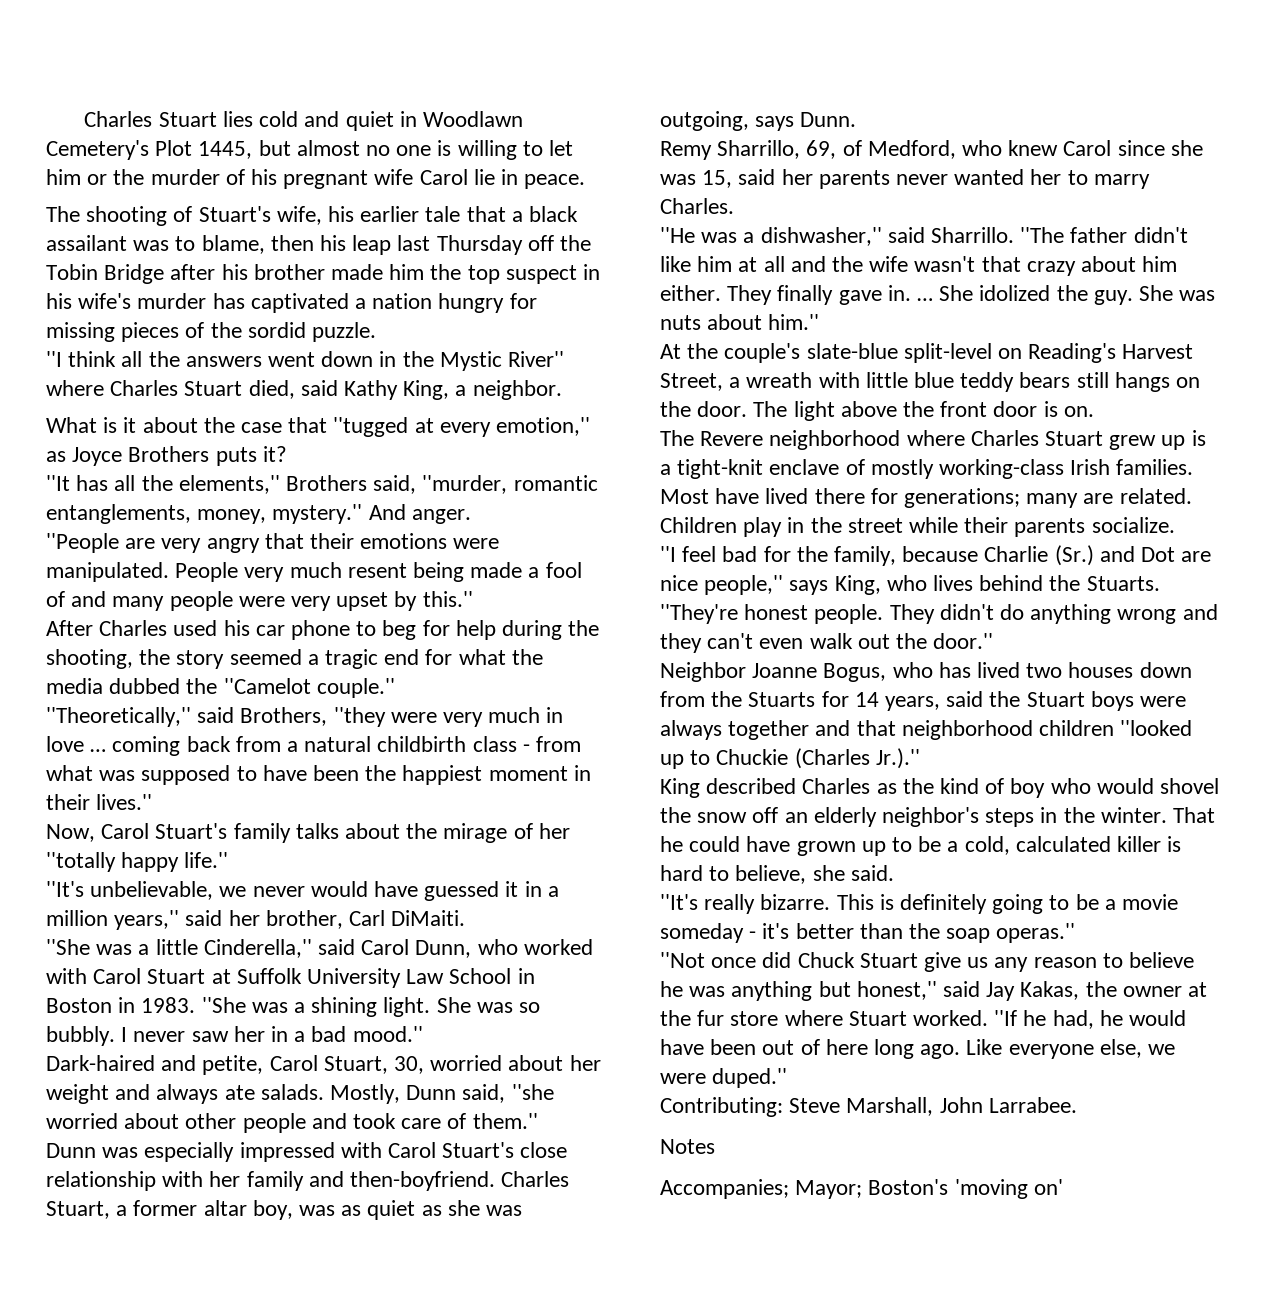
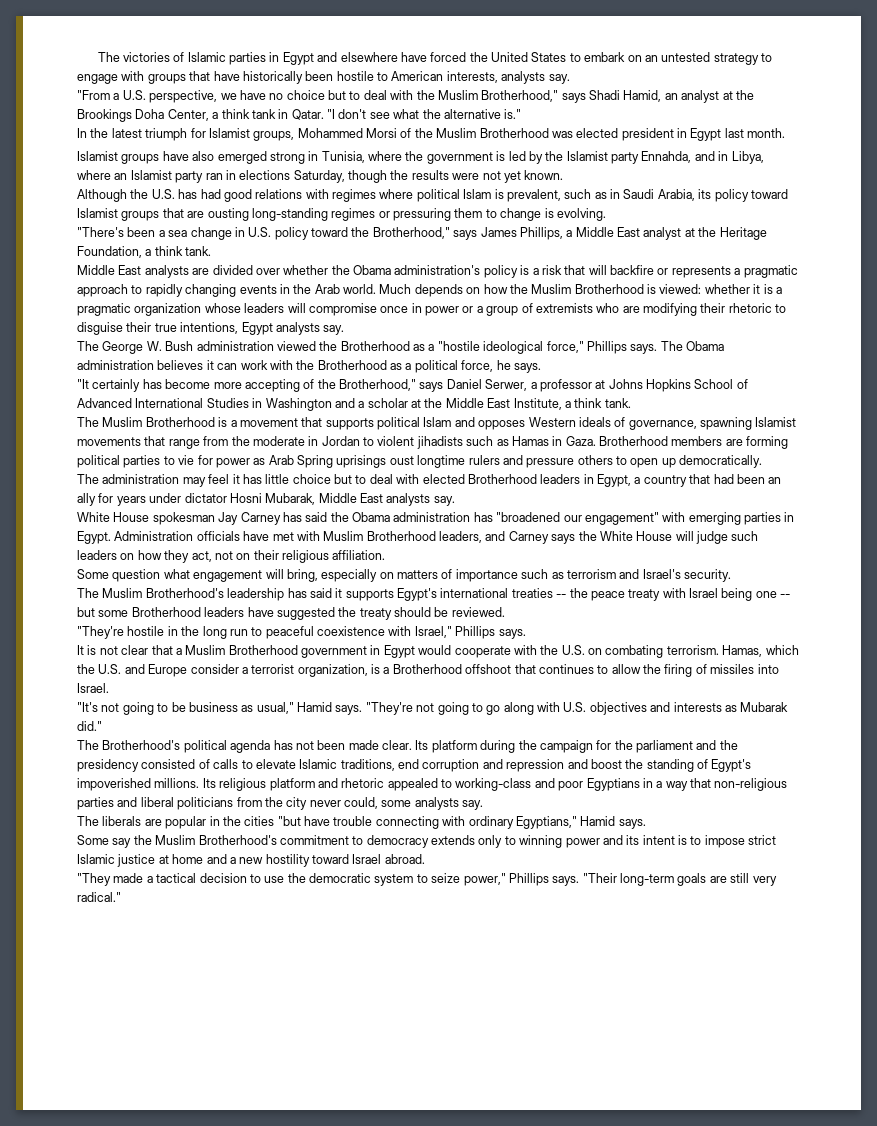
[84,111,523,131] [46,140,574,160] [46,169,586,189] [46,206,579,226] [46,235,592,255] [46,264,601,284] [46,293,537,313] [46,322,377,342] [46,351,565,371] [46,380,562,400] [46,417,591,437] [46,446,287,466] [46,475,598,494] [46,504,471,524] [46,533,500,553] [46,562,582,582] [46,591,473,611] [46,620,600,640] [46,649,543,669] [46,678,395,698] [46,707,564,727] [46,736,582,756] [46,765,591,785] [46,794,153,810] [46,823,570,843] [46,852,229,872] [46,881,559,901] [46,910,466,930] [46,939,593,958] [46,968,535,988] [46,997,541,1017] [46,1026,423,1046] [46,1055,601,1075] [46,1084,554,1104] [46,1113,538,1133] [46,1142,568,1162] [46,1171,570,1191] [46,1200,523,1220] [660,111,857,131] [660,140,1203,160] [660,169,1150,189] [660,198,734,214] [660,227,1188,246] [660,256,1178,276] [660,285,1216,305] [660,314,820,330] [660,343,1194,363] [660,372,1201,392] [660,401,1094,421] [660,430,1206,450] [660,459,1194,479] [660,488,1192,508] [660,517,1175,537] [660,545,1212,566] [660,575,1160,595] [660,604,1218,624] [660,633,994,653] [660,662,1192,682] [660,691,1187,711] [660,720,1193,740] [660,748,920,769] [660,778,1220,798] [660,807,1216,827] [660,836,1182,856] [660,865,894,884] [660,894,1179,914] [660,923,1076,943] [660,952,1195,972] [660,981,1208,1001] [660,1010,1187,1029] [660,1039,1176,1059] [660,1068,788,1088] [660,1097,1077,1117] [660,1139,715,1154] [660,1179,1063,1199] Charles Stuart lies cold and quiet in Woodlawn Cemetery's Plot 1445, but almost no one is willing to let him or the murder of his pregnant wife Carol lie in peace. // The shooting of Stuart's wife, his earlier tale that a black assailant was to blame, then his leap last Thursday off the Tobin Bridge after his brother made him the top suspect in his wife's murder has captivated a nation hungry for missing pieces of the sordid puzzle. // ''I think all the answers went down in the Mystic River'' where Charles Stuart died, said Kathy King, a neighbor. // What is it about the case that ''tugged at every emotion,'' as Joyce Brothers puts it? // ''It has all the elements,'' Brothers said, ''murder, romantic entanglements, money, mystery.'' And anger. // ''People are very angry that their emotions were manipulated. People very much resent being made a fool of and many people were very upset by this.'' // After Charles used his car phone to beg for help during the shooting, the story seemed a tragic end for what the media dubbed the ''Camelot couple.'' // ''Theoretically,'' said Brothers, ''they were very much in love … coming back from a natural childbirth class - from what was supposed to have been the happiest moment in their lives.'' // Now, Carol Stuart's family talks about the mirage of her ''totally happy life.'' // ''It's unbelievable, we never would have guessed it in a million years,'' said her brother, Carl DiMaiti. // ''She was a little Cinderella,'' said Carol Dunn, who worked with Carol Stuart at Suffolk University Law School in Boston in 1983. ''She was a shining light. She was so bubbly. I never saw her in a bad mood.'' // Dark-haired and petite, Carol Stuart, 30, worried about her weight and always ate salads. Mostly, Dunn said, ''she worried about other people and took care of them.'' // Dunn was especially impressed with Carol Stuart's close relationship with her family and then-boyfriend. Charles Stuart, a former altar boy, was as quiet as she was outgoing, says Dunn. // Remy Sharrillo, 69, of Medford, who knew Carol since she was 15, said her parents never wanted her to marry Charles. // ''He was a dishwasher,'' said Sharrillo. ''The father didn't like him at all and the wife wasn't that crazy about him either. They finally gave in. … She idolized the guy. She was nuts about him.'' // At the couple's slate-blue split-level on Reading's Harvest Street, a wreath with little blue teddy bears still hangs on the door. The light above the front door is on. // The Revere neighborhood where Charles Stuart grew up is a tight-knit enclave of mostly working-class Irish families. Most have lived there for generations; many are related. Children play in the street while their parents socialize. // ''I feel bad for the family, because Charlie (Sr.) and Dot are nice people,'' says King, who lives behind the Stuarts. ''They're honest people. They didn't do anything wrong and they can't even walk out the door.'' // Neighbor Joanne Bogus, who has lived two houses down from the Stuarts for 14 years, said the Stuart boys were always together and that neighborhood children ''looked up to Chuckie (Charles Jr.).'' // King described Charles as the kind of boy who would shovel the snow off an elderly neighbor's steps in the winter. That he could have grown up to be a cold, calculated killer is hard to believe, she said. // ''It's really bizarre. This is definitely going to be a movie someday - it's better than the soap operas.'' // ''Not once did Chuck Stuart give us any reason to believe he was anything but honest,'' said Jay Kakas, the owner at the fur store where Stuart worked. ''If he had, he would have been out of here long ago. Like everyone else, we were duped.'' // Contributing: Steve Marshall, John Larrabee. // Notes // Accompanies; Mayor; Boston's 'moving on' -> [97,52,773,65] [77,71,570,84] [77,90,754,103] [77,109,522,122] [77,128,786,141] [77,151,764,164] [77,170,564,183] [77,189,788,202] [77,208,606,221] [77,227,767,240] [77,246,212,258] [77,265,798,278] [77,284,782,297] [77,303,787,316] [77,322,345,335] [77,341,724,354] [77,360,541,373] [77,379,748,392] [77,398,631,411] [77,417,797,430] [77,436,789,449] [77,455,763,468] [77,474,782,487] [77,493,455,506] [77,512,795,525] [77,531,759,544] [77,550,386,563] [77,569,731,582] [77,588,791,601] [77,607,505,620] [77,626,526,639] [77,645,799,658] [77,664,779,677] [77,683,109,693] [77,702,789,715] [77,721,102,731] [77,740,738,753] [77,759,752,772] [77,778,788,791] [77,797,484,810] [77,816,646,829] [77,835,777,848] [77,854,425,867] [77,873,777,886] [77,892,121,902] The victories of Islamic parties in Egypt and elsewhere have forced the United States to embark on an untested strategy to engage with groups that have historically been hostile to American interests, analysts say. // "From a U.S. perspective, we have no choice but to deal with the Muslim Brotherhood," says Shadi Hamid, an analyst at the Brookings Doha Center, a think tank in Qatar. "I don't see what the alternative is." // In the latest triumph for Islamist groups, Mohammed Morsi of the Muslim Brotherhood was elected president in Egypt last month. // Islamist groups have also emerged strong in Tunisia, where the government is led by the Islamist party Ennahda, and in Libya, where an Islamist party ran in elections Saturday, though the results were not yet known. // Although the U.S. has had good relations with regimes where political Islam is prevalent, such as in Saudi Arabia, its policy toward Islamist groups that are ousting long-standing regimes or pressuring them to change is evolving. // "There's been a sea change in U.S. policy toward the Brotherhood," says James Phillips, a Middle East analyst at the Heritage Foundation, a think tank. // Middle East analysts are divided over whether the Obama administration's policy is a risk that will backfire or represents a pragmatic approach to rapidly changing events in the Arab world. Much depends on how the Muslim Brotherhood is viewed: whether it is a pragmatic organization whose leaders will compromise once in power or a group of extremists who are modifying their rhetoric to disguise their true intentions, Egypt analysts say. // The George W. Bush administration viewed the Brotherhood as a "hostile ideological force," Phillips says. The Obama administration believes it can work with the Brotherhood as a political force, he says. // "It certainly has become more accepting of the Brotherhood," says Daniel Serwer, a professor at Johns Hopkins School of Advanced International Studies in Washington and a scholar at the Middle East Institute, a think tank. // The Muslim Brotherhood is a movement that supports political Islam and opposes Western ideals of governance, spawning Islamist movements that range from the moderate in Jordan to violent jihadists such as Hamas in Gaza. Brotherhood members are forming political parties to vie for power as Arab Spring uprisings oust longtime rulers and pressure others to open up democratically. // The administration may feel it has little choice but to deal with elected Brotherhood leaders in Egypt, a country that had been an ally for years under dictator Hosni Mubarak, Middle East analysts say. // White House spokesman Jay Carney has said the Obama administration has "broadened our engagement" with emerging parties in Egypt. Administration officials have met with Muslim Brotherhood leaders, and Carney says the White House will judge such leaders on how they act, not on their religious affiliation. // Some question what engagement will bring, especially on matters of importance such as terrorism and Israel's security. // The Muslim Brotherhood's leadership has said it supports Egypt's international treaties -- the peace treaty with Israel being one -- but some Brotherhood leaders have suggested the treaty should be reviewed. // "They're hostile in the long run to peaceful coexistence with Israel," Phillips says. // It is not clear that a Muslim Brotherhood government in Egypt would cooperate with the U.S. on combating terrorism. Hamas, which the U.S. and Europe consider a terrorist organization, is a Brotherhood offshoot that continues to allow the firing of missiles into Israel. // "It's not going to be business as usual," Hamid says. "They're not going to go along with U.S. objectives and interests as Mubarak did." // The Brotherhood's political agenda has not been made clear. Its platform during the campaign for the parliament and the presidency consisted of calls to elevate Islamic traditions, end corruption and repression and boost the standing of Egypt's impoverished millions. Its religious platform and rhetoric appealed to working-class and poor Egyptians in a way that non-religious parties and liberal politicians from the city never could, some analysts say. // The liberals are popular in the cities "but have trouble connecting with ordinary Egyptians," Hamid says. // Some say the Muslim Brotherhood's commitment to democracy extends only to winning power and its intent is to impose strict Islamic justice at home and a new hostility toward Israel abroad. // "They made a tactical decision to use the democratic system to seize power," Phillips says. "Their long-term goals are still very radical."

